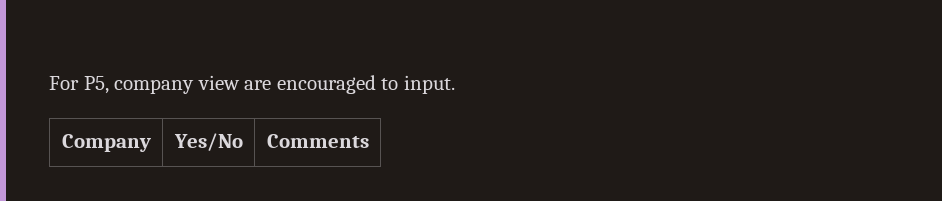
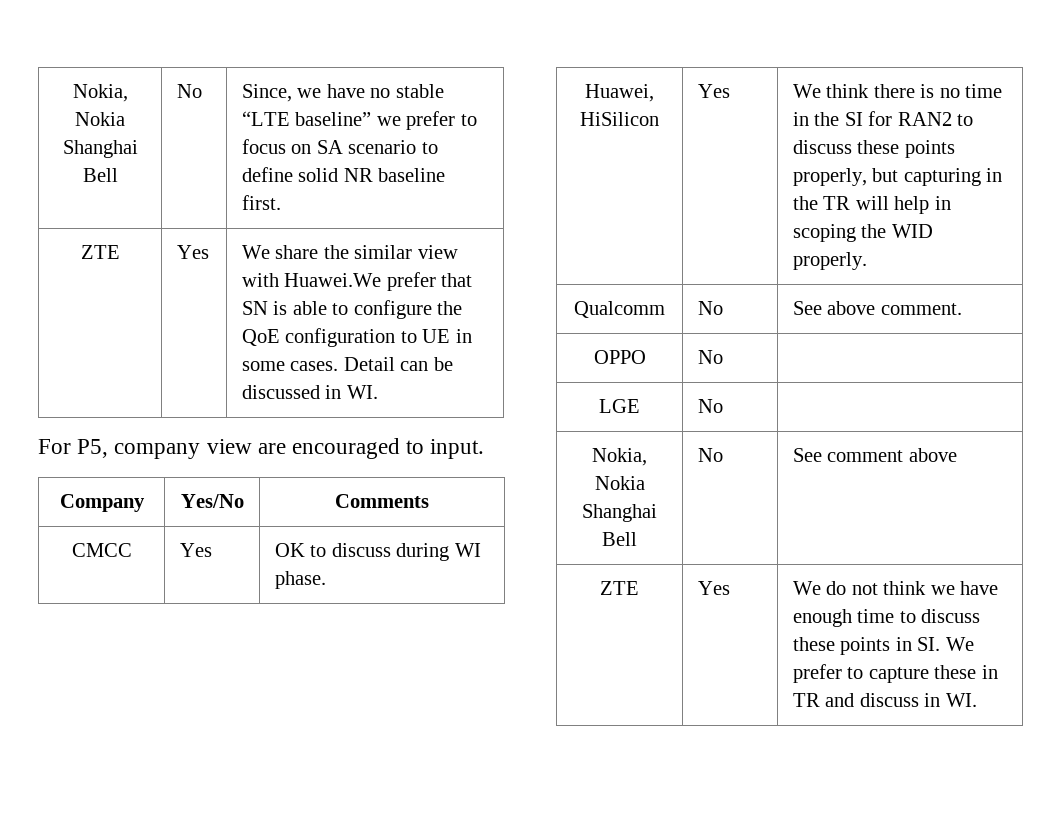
(49, 83) none -> [72,84,128,102] [75,112,125,126] [62,140,138,158] [82,168,118,182] [176,84,202,98] [241,84,444,102] [241,111,477,130] [241,139,438,154] [241,167,446,182] [241,195,281,210] [80,245,120,259] [176,245,209,259] [241,245,458,259] [241,272,473,291] [241,300,463,319] [241,328,472,347] [241,357,453,371] [241,385,378,399] Nokia, Nokia Shanghai Bell | No | Since, we have no stable “LTE baseline” we prefer to focus on SA scenario to define solid NR baseline first. // ZTE | Yes | We share the similar view with Huawei.We prefer that SN is able to configure the QoE configuration to UE in some cases. Detail can be discussed in WI. //
(369, 141) none -> [71,543,132,557] [179,543,212,557] [274,543,481,561] [274,571,326,589] [585,84,654,102] [580,112,659,126] [697,84,730,98] [792,84,1003,98] [792,111,974,126] [792,140,955,158] [792,168,1003,186] [792,196,951,214] [792,224,933,242] [792,252,867,270] [574,301,665,318] [697,301,723,315] [792,301,962,315] [593,350,646,364] [697,350,723,364] [599,399,640,413] [697,399,723,413] [592,448,647,466] [594,476,645,490] [582,504,657,522] [602,532,637,546] [697,448,723,462] [792,448,957,462] [600,581,639,595] [697,581,730,595] [792,581,999,595] [792,609,981,627] [792,637,974,655] [792,664,998,683] [792,693,977,707] // CMCC | Yes | OK to discuss during WI phase. // Huawei, HiSilicon | Yes | We think there is no time in the SI for RAN2 to discuss these points properly, but capturing in the TR will help in scoping the WID properly. // Qualcomm | No | See above comment. // OPPO | No | // LGE | No | // Nokia, Nokia Shanghai Bell | No | See comment above // ZTE | Yes | We do not think we have enough time to discuss these points in SI. We prefer to capture these in TR and discuss in WI.

